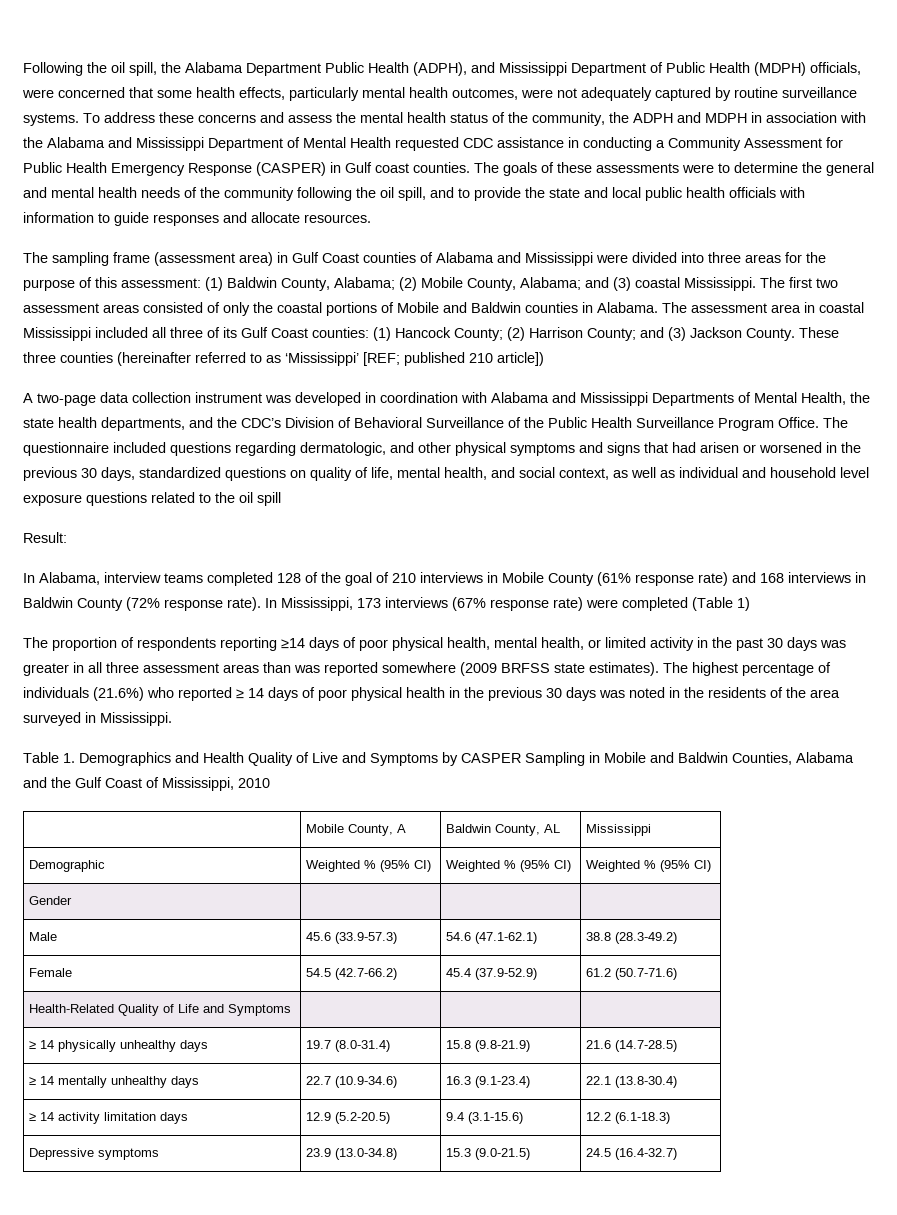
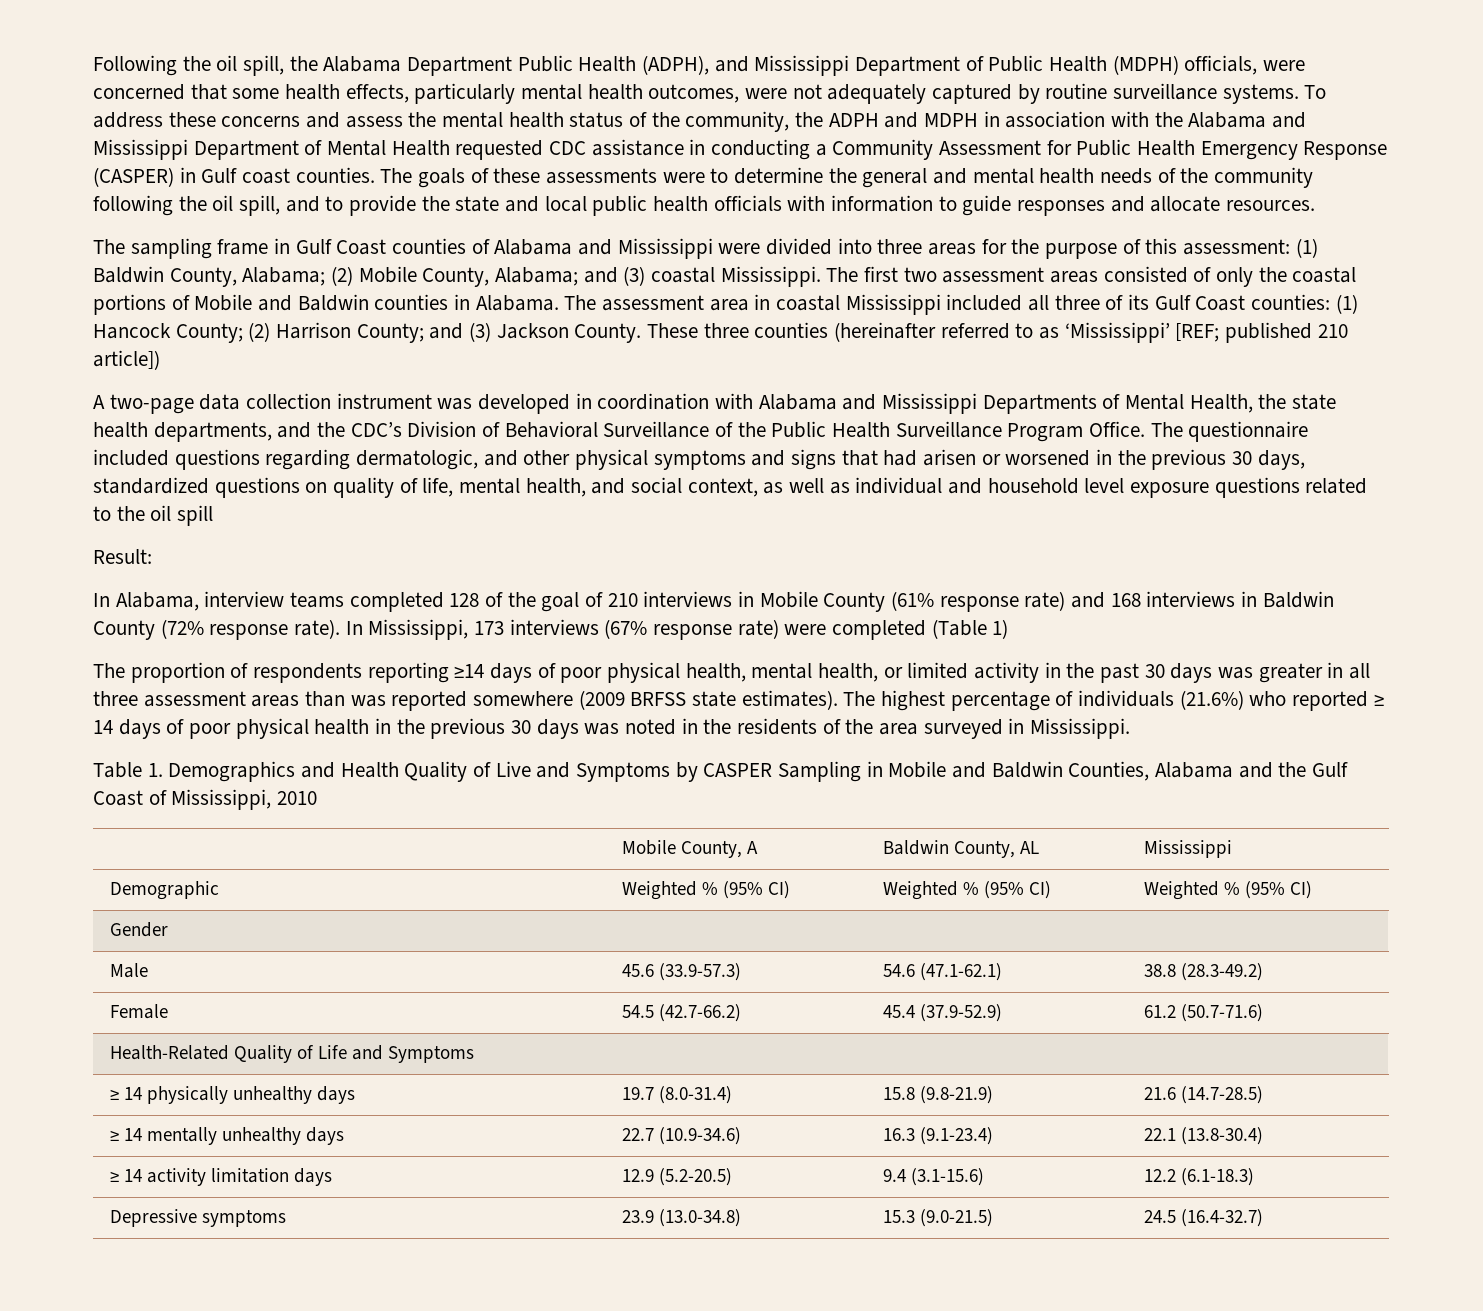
[154,252,273,266] (assessment area) -> (269, 247) none

